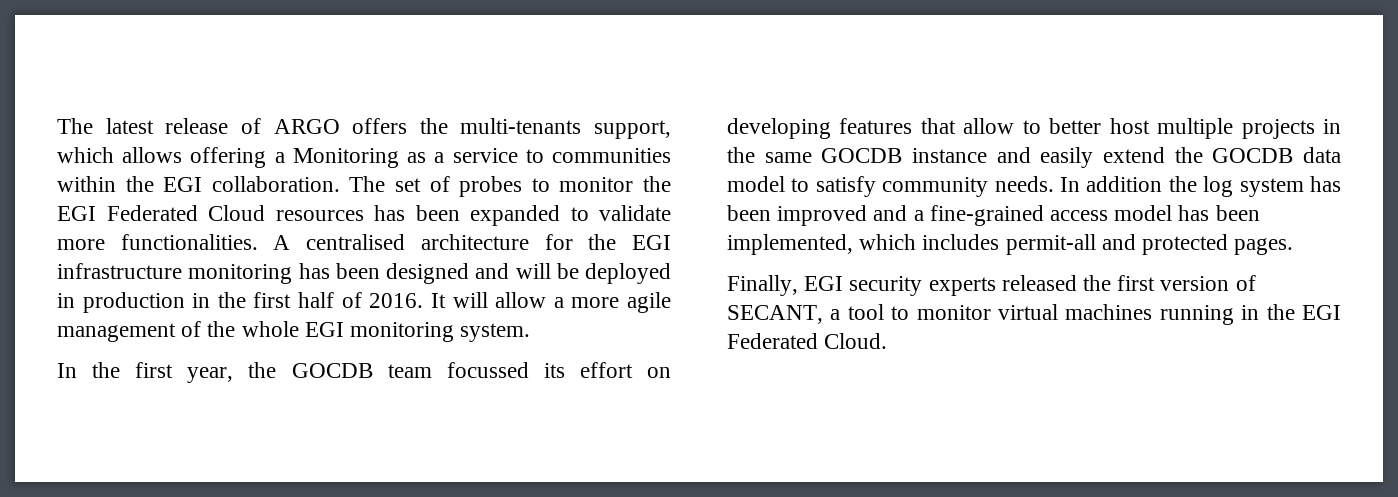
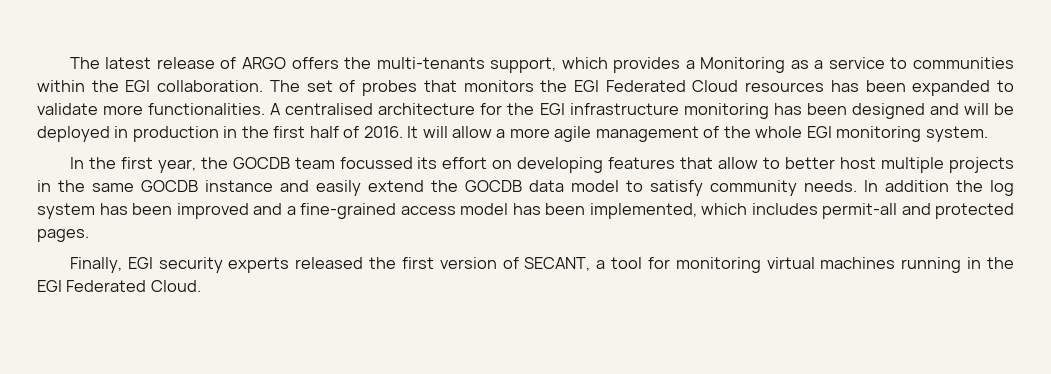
[122,147,267,168] allows offering -> [613,57,681,73] provides
[531,177,634,192] to monitor -> [423,80,534,92] that monitors
[891,305,991,320] to monitor -> [647,257,761,273] for monitoring

